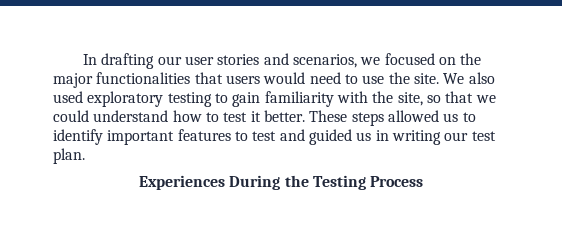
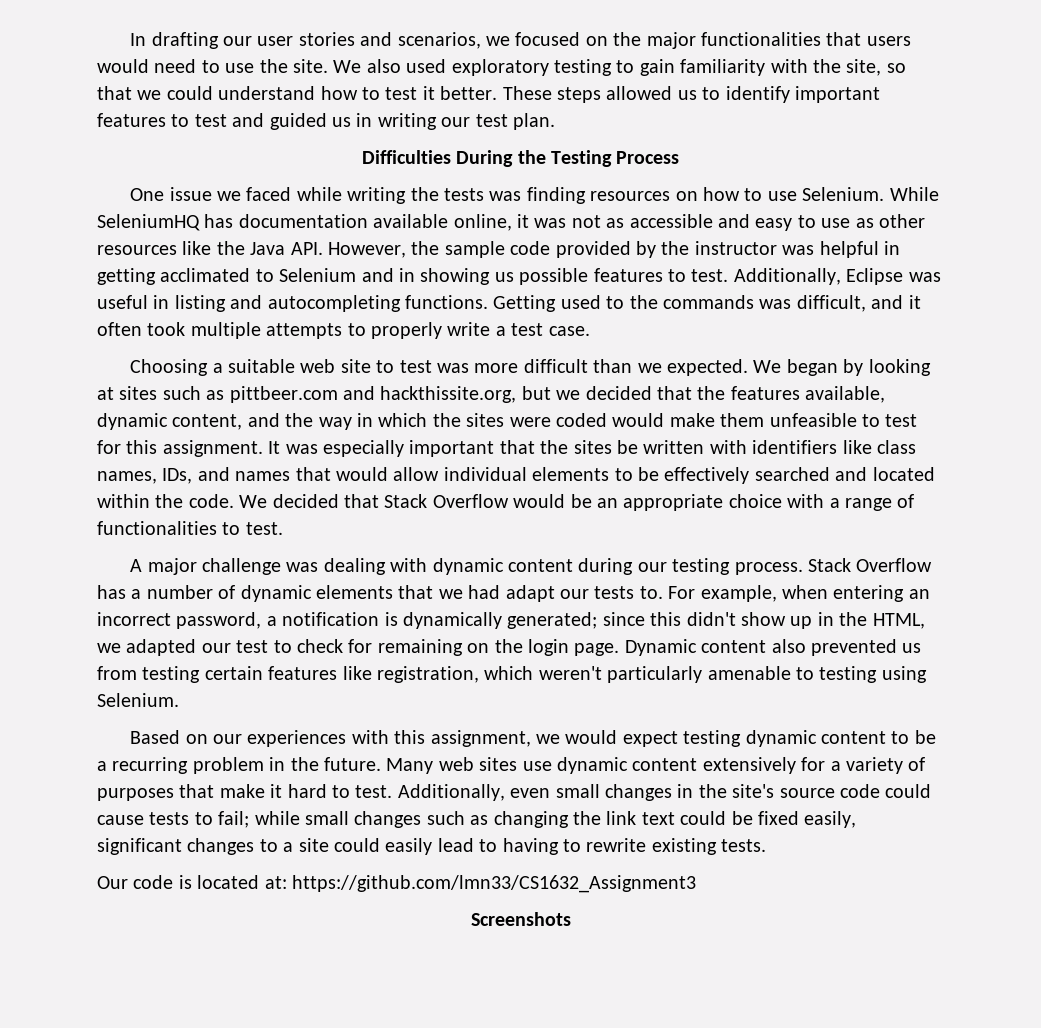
[138,175,225,190] Experiences -> [361,150,451,164] Difficulties
(424, 181) none -> [130,187,939,204] [97,214,925,231] [97,241,900,258] [97,268,941,285] [97,295,921,312] [97,322,590,339] [130,359,931,376] [97,386,886,403] [97,413,918,430] [97,440,916,457] [97,467,935,484] [97,494,915,511] [97,521,283,535] [130,558,933,575] [97,585,930,602] [97,612,925,629] [97,639,922,656] [97,666,927,683] [97,693,179,707] [130,730,936,747] [97,757,926,774] [97,784,932,801] [97,811,857,828] [97,838,767,855] [97,875,696,893] [470,912,571,926] // One issue we faced while writing the tests was finding resources on how to use Selenium. While SeleniumHQ has documentation available online, it was not as accessible and easy to use as other resources like the Java API. However, the sample code provided by the instructor was helpful in getting acclimated to Selenium and in showing us possible features to test. Additionally, Eclipse was useful in listing and autocompleting functions. Getting used to the commands was difficult, and it often took multiple attempts to properly write a test case. // Choosing a suitable web site to test was more difficult than we expected. We began by looking at sites such as pittbeer.com and hackthissite.org, but we decided that the features available, dynamic content, and the way in which the sites were coded would make them unfeasible to test for this assignment. It was especially important that the sites be written with identifiers like class names, IDs, and names that would allow individual elements to be effectively searched and located within the code. We decided that Stack Overflow would be an appropriate choice with a range of functionalities to test. // A major challenge was dealing with dynamic content during our testing process. Stack Overflow has a number of dynamic elements that we had adapt our tests to. For example, when entering an incorrect password, a notification is dynamically generated; since this didn't show up in the HTML, we adapted our test to check for remaining on the login page. Dynamic content also prevented us from testing certain features like registration, which weren't particularly amenable to testing using Selenium. // Based on our experiences with this assignment, we would expect testing dynamic content to be a recurring problem in the future. Many web sites use dynamic content extensively for a variety of purposes that make it hard to test. Additionally, even small changes in the site's source code could cause tests to fail; while small changes such as changing the link text could be fixed easily, significant changes to a site could easily lead to having to rewrite existing tests. // Our code is located at: https://github.com/lmn33/CS1632_Assignment3 // Screenshots

